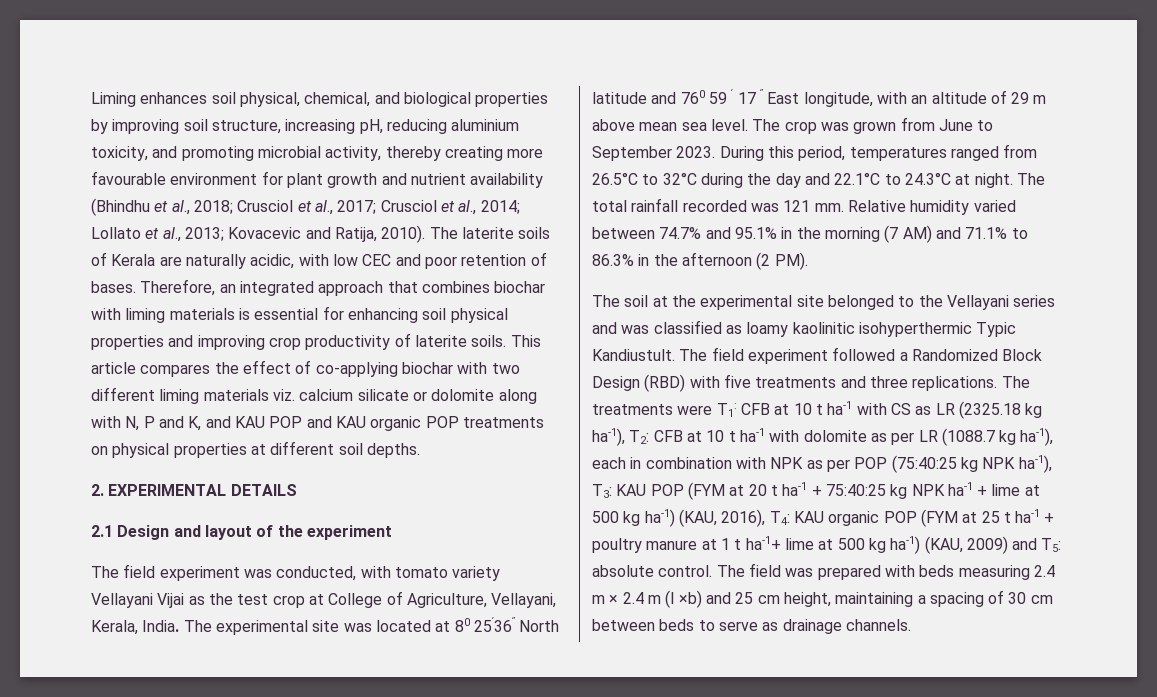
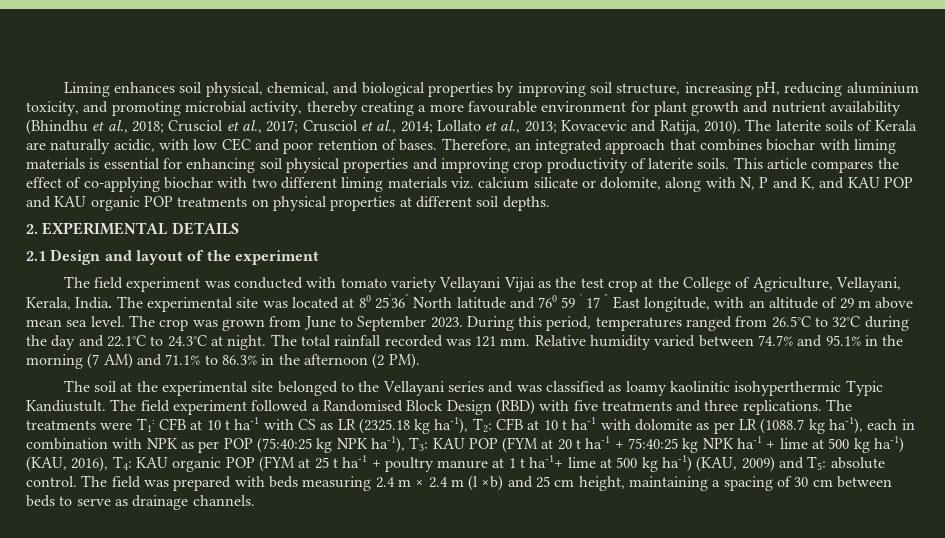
(503, 153) none -> [418,105,427,112] a
[431,389,495,401] dolomite -> [600,177,662,190] dolomite,
[276,566,357,581] conducted, -> [234,277,304,289] conducted
(324, 599) none -> [657,277,679,288] the
[911,349,998,361] Randomized -> [322,400,403,412] Randomised

